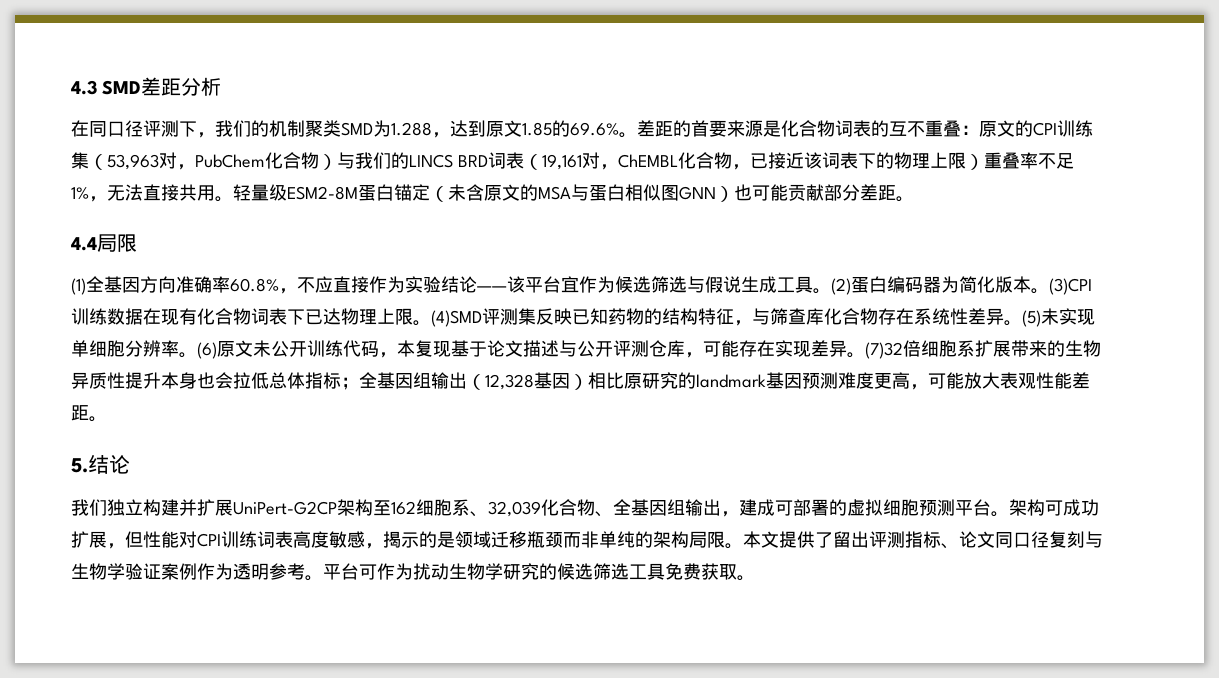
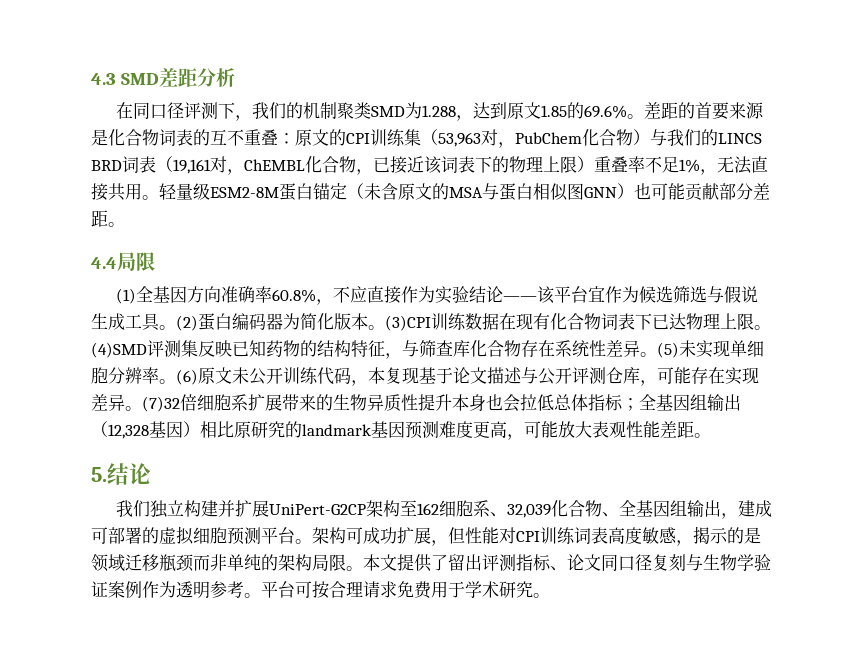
[377,563,737,580] 作为扰动生物学研究的候选筛选工具免费获取 -> [312,581,533,599] 按合理请求免费用于学术研究

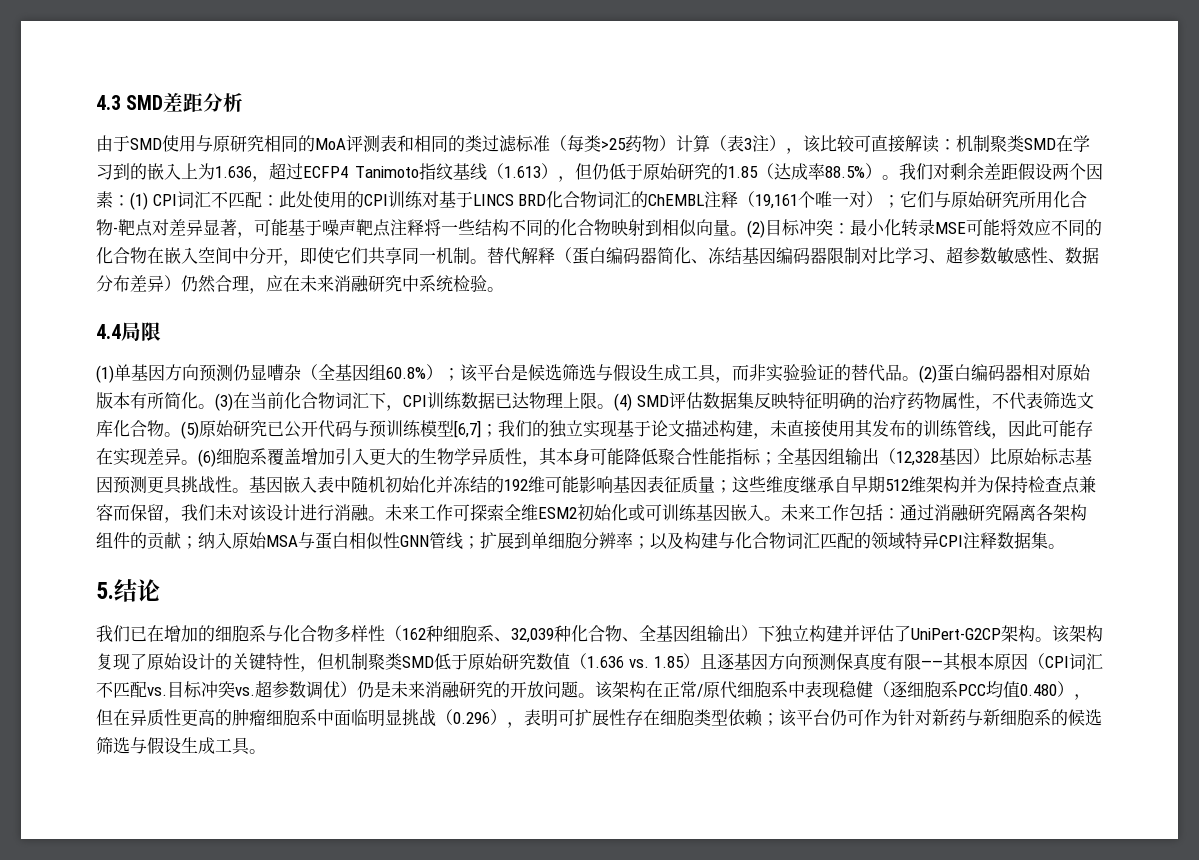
[115,102,764,121] [91,129,762,148] [91,156,768,175] [91,183,770,201] [91,210,108,227] 在同口径评测下，我们的机制聚类SMD为1.288，达到原文1.85的69.6%。差距的首要来源是化合物词表的互不重叠：原文的CPI训练集（53,963对，PubChem化合物）与我们的LINCS BRD词表（19,161对，ChEMBL化合物，已接近该词表下的物理上限）重叠率不足1%，无法直接共用。轻量级ESM2-8M蛋白锚定（未含原文的MSA与蛋白相似图GNN）也可能贡献部分差距 -> [96,135,1090,154] [96,162,1103,182] [96,191,1088,210] [96,219,1102,238] [96,246,1099,266] [96,275,487,294] 由于SMD使用与原研究相同的MoA评测表和相同的类过滤标准（每类>25药物）计算（表3注），该比较可直接解读：机制聚类SMD在学习到的嵌入上为1.636，超过ECFP4 Tanimoto指纹基线（1.613），但仍低于原始研究的1.85（达成率88.5%）。我们对剩余差距假设两个因素：(1) CPI词汇不匹配：此处使用的CPI训练对基于LINCS BRD化合物词汇的ChEMBL注释（19,161个唯一对）；它们与原始研究所用化合物-靶点对差异显著，可能基于噪声靶点注释将一些结构不同的化合物映射到相似向量。(2)目标冲突：最小化转录MSE可能将效应不同的化合物在嵌入空间中分开，即使它们共享同一机制。替代解释（蛋白编码器简化、冻结基因编码器限制对比学习、超参数敏感性、数据分布差异）仍然合理，应在未来消融研究中系统检验
[135,286,758,305] [91,313,771,331] [91,340,764,359] [91,367,657,386] 全基因方向准确率60.8%，不应直接作为实验结论——该平台宜作为候选筛选与假说生成工具。(2)蛋白编码器为简化版本。(3)CPI训练数据在现有化合物词表下已达物理上限。(4)SMD评测集反映已知药物的结构特征，与筛查库化合物存在系统性差异。(5)未实现单细胞分辨率。(6)原文未公开训练代码，本复现基于论文描述与公开评测仓库， -> [114,364,1091,383] [96,392,1094,411] [96,419,1042,439] 单基因方向预测仍显嘈杂（全基因组60.8%）；该平台是候选筛选与假设生成工具，而非实验验证的替代品。(2)蛋白编码器相对原始版本有所简化。(3)在当前化合物词汇下，CPI训练数据已达物理上限。(4) SMD评估数据集反映特征明确的治疗药物属性，不代表筛选文库化合物。(5)原始研究已公开代码与预训练模型[6,7]；我们的独立实现基于论文描述构建，未直接使用其发布的训练管线，因此
[142,394,588,412] (7)32倍细胞系扩展带来的生物异质性提升本身也会拉低总体 -> [198,447,726,467] (6)细胞系覆盖增加引入更大的生物学异质性，其本身可能降低聚合性能
[200,421,711,440] [91,463,151,485] [115,500,439,518] 相比原研究的landmark基因预测难度更高，可能放大表观性能差距。 // 5.结论 // 我们独立构建并扩展UniPert-G2CP架构至162 -> [990,448,1092,465] [96,476,1096,494] [96,504,1087,523] [96,532,1065,550] [96,579,160,602] [96,625,443,642] 比原始标志基因预测更具挑战性。基因嵌入表中随机初始化并冻结的192维可能影响基因表征质量；这些维度继承自早期512维架构并为保持检查点兼容而保留，我们未对该设计进行消融。未来工作可探索全维ESM2初始化或可训练基因嵌入。未来工作包括：通过消融研究隔离各架构组件的贡献；纳入原始MSA与蛋白相似性GNN管线；扩展到单细胞分辨率；以及构建与化合物词汇匹配的领域特异CPI注释数据集。 // 5.结论 // 我们已在增加的细胞系与化合物多样性（162种
(551, 511) none -> [554,625,571,642] 种
[720,500,772,519] [91,526,761,546] [91,554,771,572] [91,581,533,599] ，建成可部署的虚拟细胞预测平台。架构可成功扩展，但性能对CPI训练词表高度敏感，揭示的是领域迁移瓶颈而非单纯的架构局限。本文提供了留出评测指标、论文同口径复刻与生物学验证案例作为透明参考。平台可按合理请求免费用于学术研究 -> [741,625,1103,643] [96,652,1103,672] [96,680,1091,700] [96,709,1102,728] [96,737,250,755] ）下独立构建并评估了UniPert-G2CP架构。该架构复现了原始设计的关键特性，但机制聚类SMD低于原始研究数值（1.636 vs. 1.85）且逐基因方向预测保真度有限——其根本原因（CPI词汇不匹配vs.目标冲突vs.超参数调优）仍是未来消融研究的开放问题。该架构在正常/原代细胞系中表现稳健（逐细胞系PCC均值0.480），但在异质性更高的肿瘤细胞系中面临明显挑战（0.296），表明可扩展性存在细胞类型依赖；该平台仍可作为针对新药与新细胞系的候选筛选与假设生成工具

